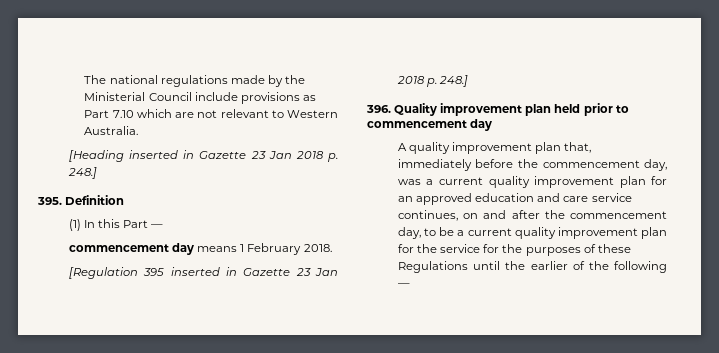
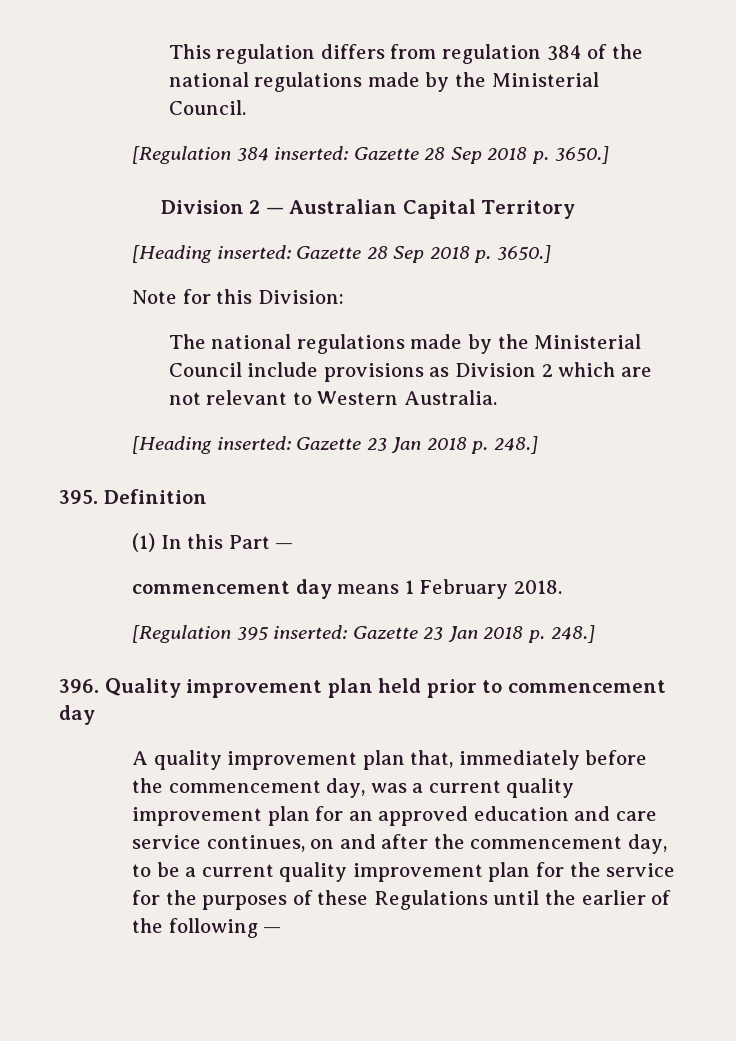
(84, 79) none -> [168,44,643,64] [168,72,599,92] [168,100,246,115] [132,146,609,164] [160,199,576,219] [132,245,551,263] [132,289,344,304] This regulation differs from regulation 384 of the national regulations made by the Ministerial Council. // [Regulation 384 inserted: Gazette 28 Sep 2018 p. 3650.] // Division 2 — Australian Capital Territory // [Heading inserted: Gazette 28 Sep 2018 p. 3650.] // Note for this Division: //
[84,110,134,118] Part 7.10 -> [454,363,553,377] Division 2
[129,150,195,159] inserted in -> [216,436,291,450] inserted:
[170,267,237,276] inserted in -> [273,625,348,639] inserted:

